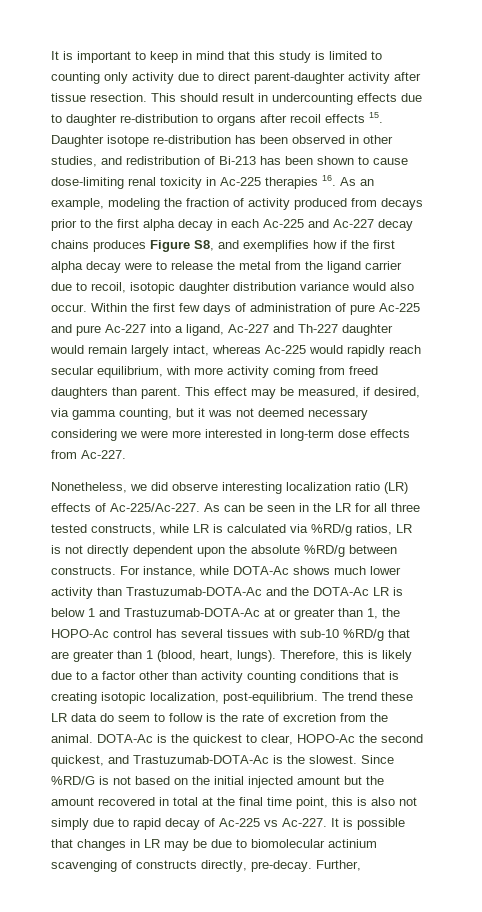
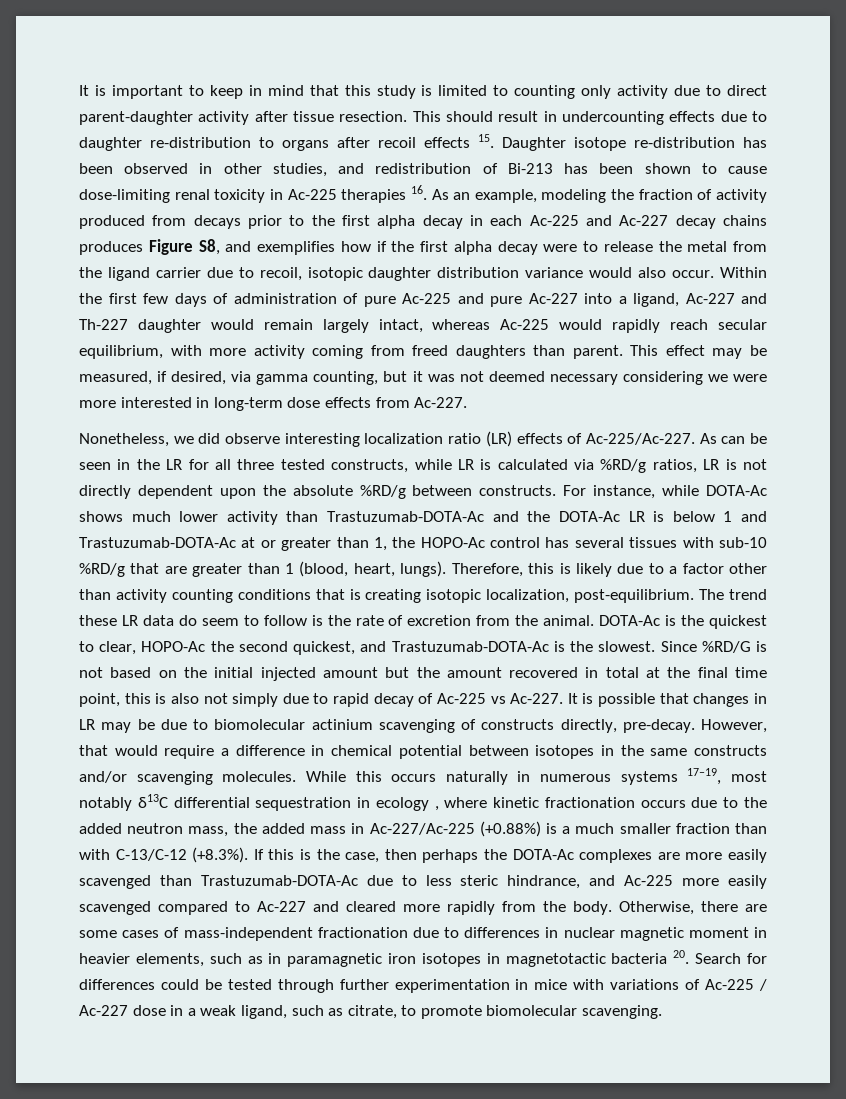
[316,860,361,871] Further, -> [701,719,767,733] [79,745,767,759] [79,768,767,785] [79,794,767,811] [79,821,767,837] [79,847,768,863] [79,875,768,889] [79,901,767,915] [79,927,767,941] [79,950,767,967] [79,979,767,993] [79,1005,663,1019] However, that would require a difference in chemical potential between isotopes in the same constructs and/or scavenging molecules. While this occurs naturally in numerous systems 17–19, most notably δ13C differential sequestration in ecology , where kinetic fractionation occurs due to the added neutron mass, the added mass in Ac-227/Ac-225 (+0.88%) is a much smaller fraction than with C-13/C-12 (+8.3%). If this is the case, then perhaps the DOTA-Ac complexes are more easily scavenged than Trastuzumab-DOTA-Ac due to less steric hindrance, and Ac-225 more easily scavenged compared to Ac-227 and cleared more rapidly from the body. Otherwise, there are some cases of mass-independent fractionation due to differences in nuclear magnetic moment in heavier elements, such as in paramagnetic iron isotopes in magnetotactic bacteria 20. Search for differences could be tested through further experimentation in mice with variations of Ac-225 / Ac-227 dose in a weak ligand, such as citrate, to promote biomolecular scavenging.

